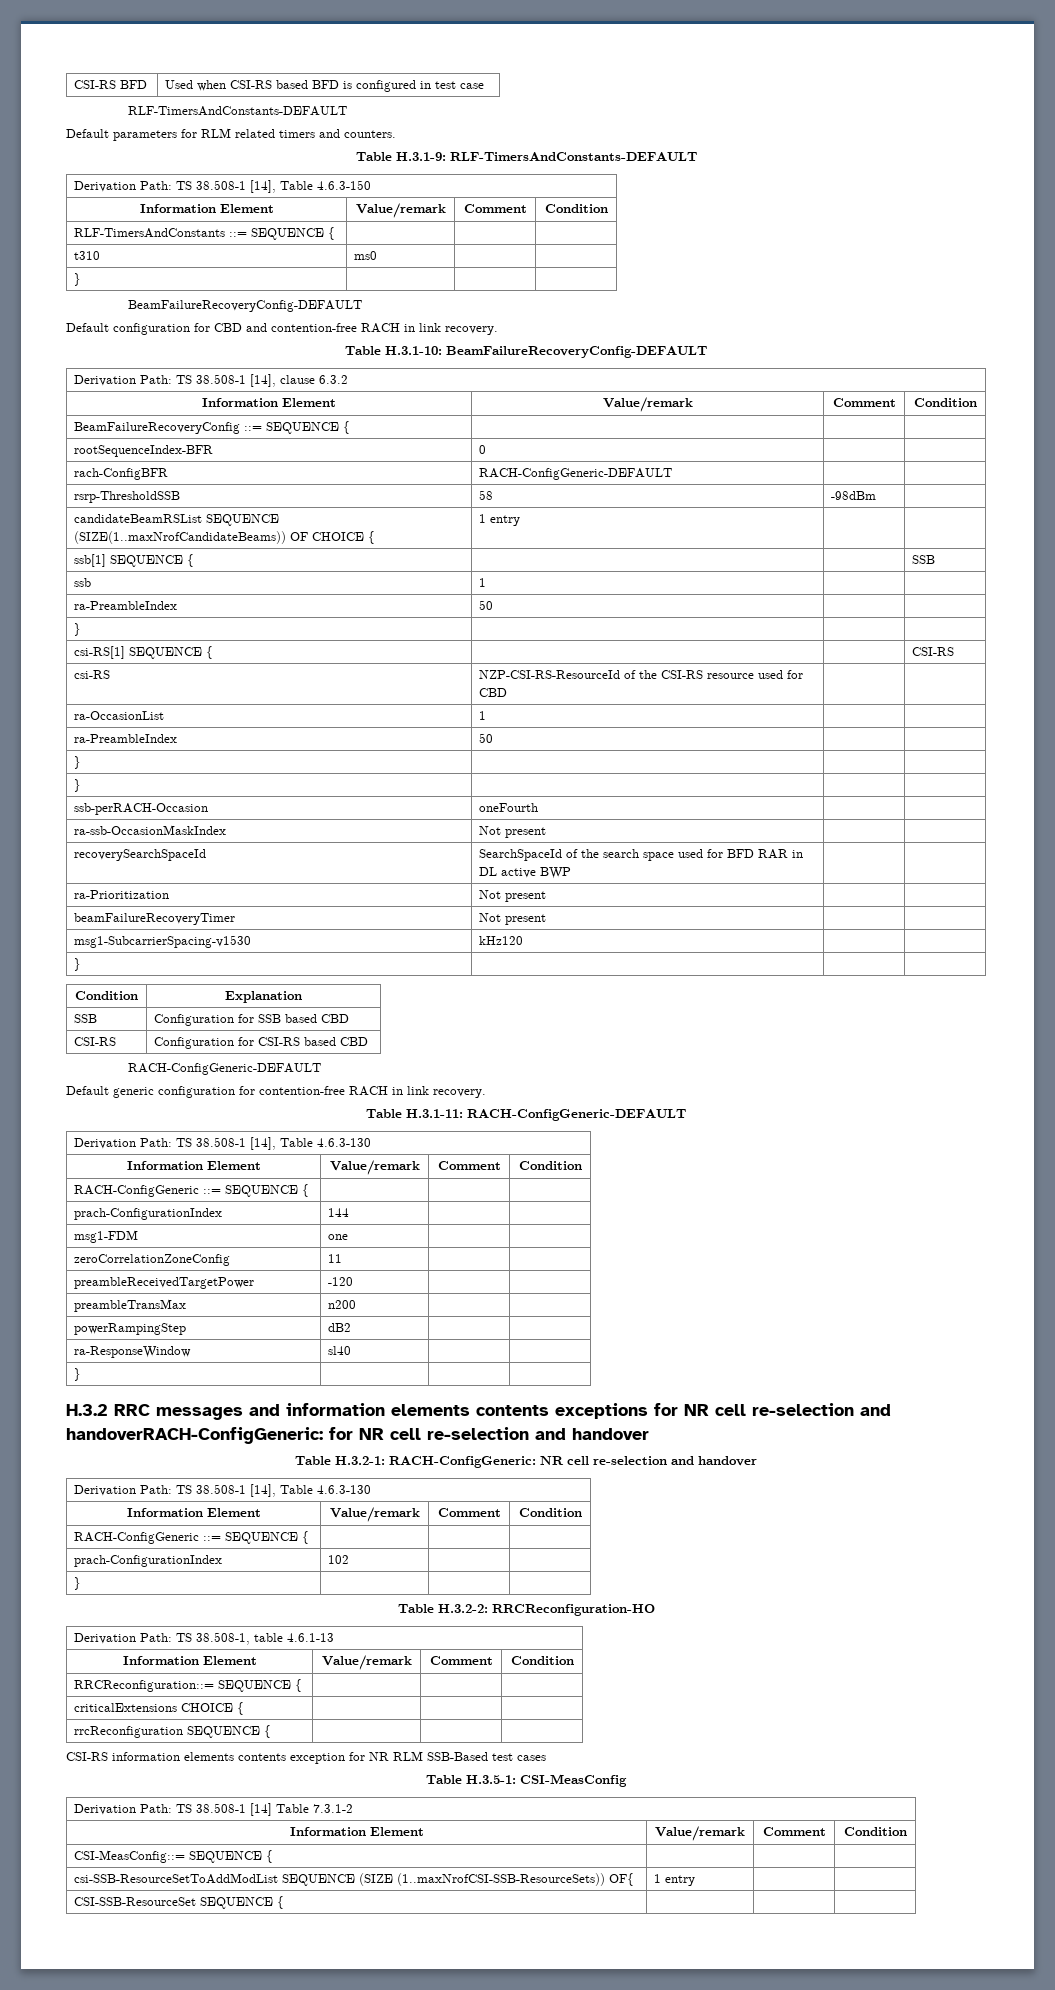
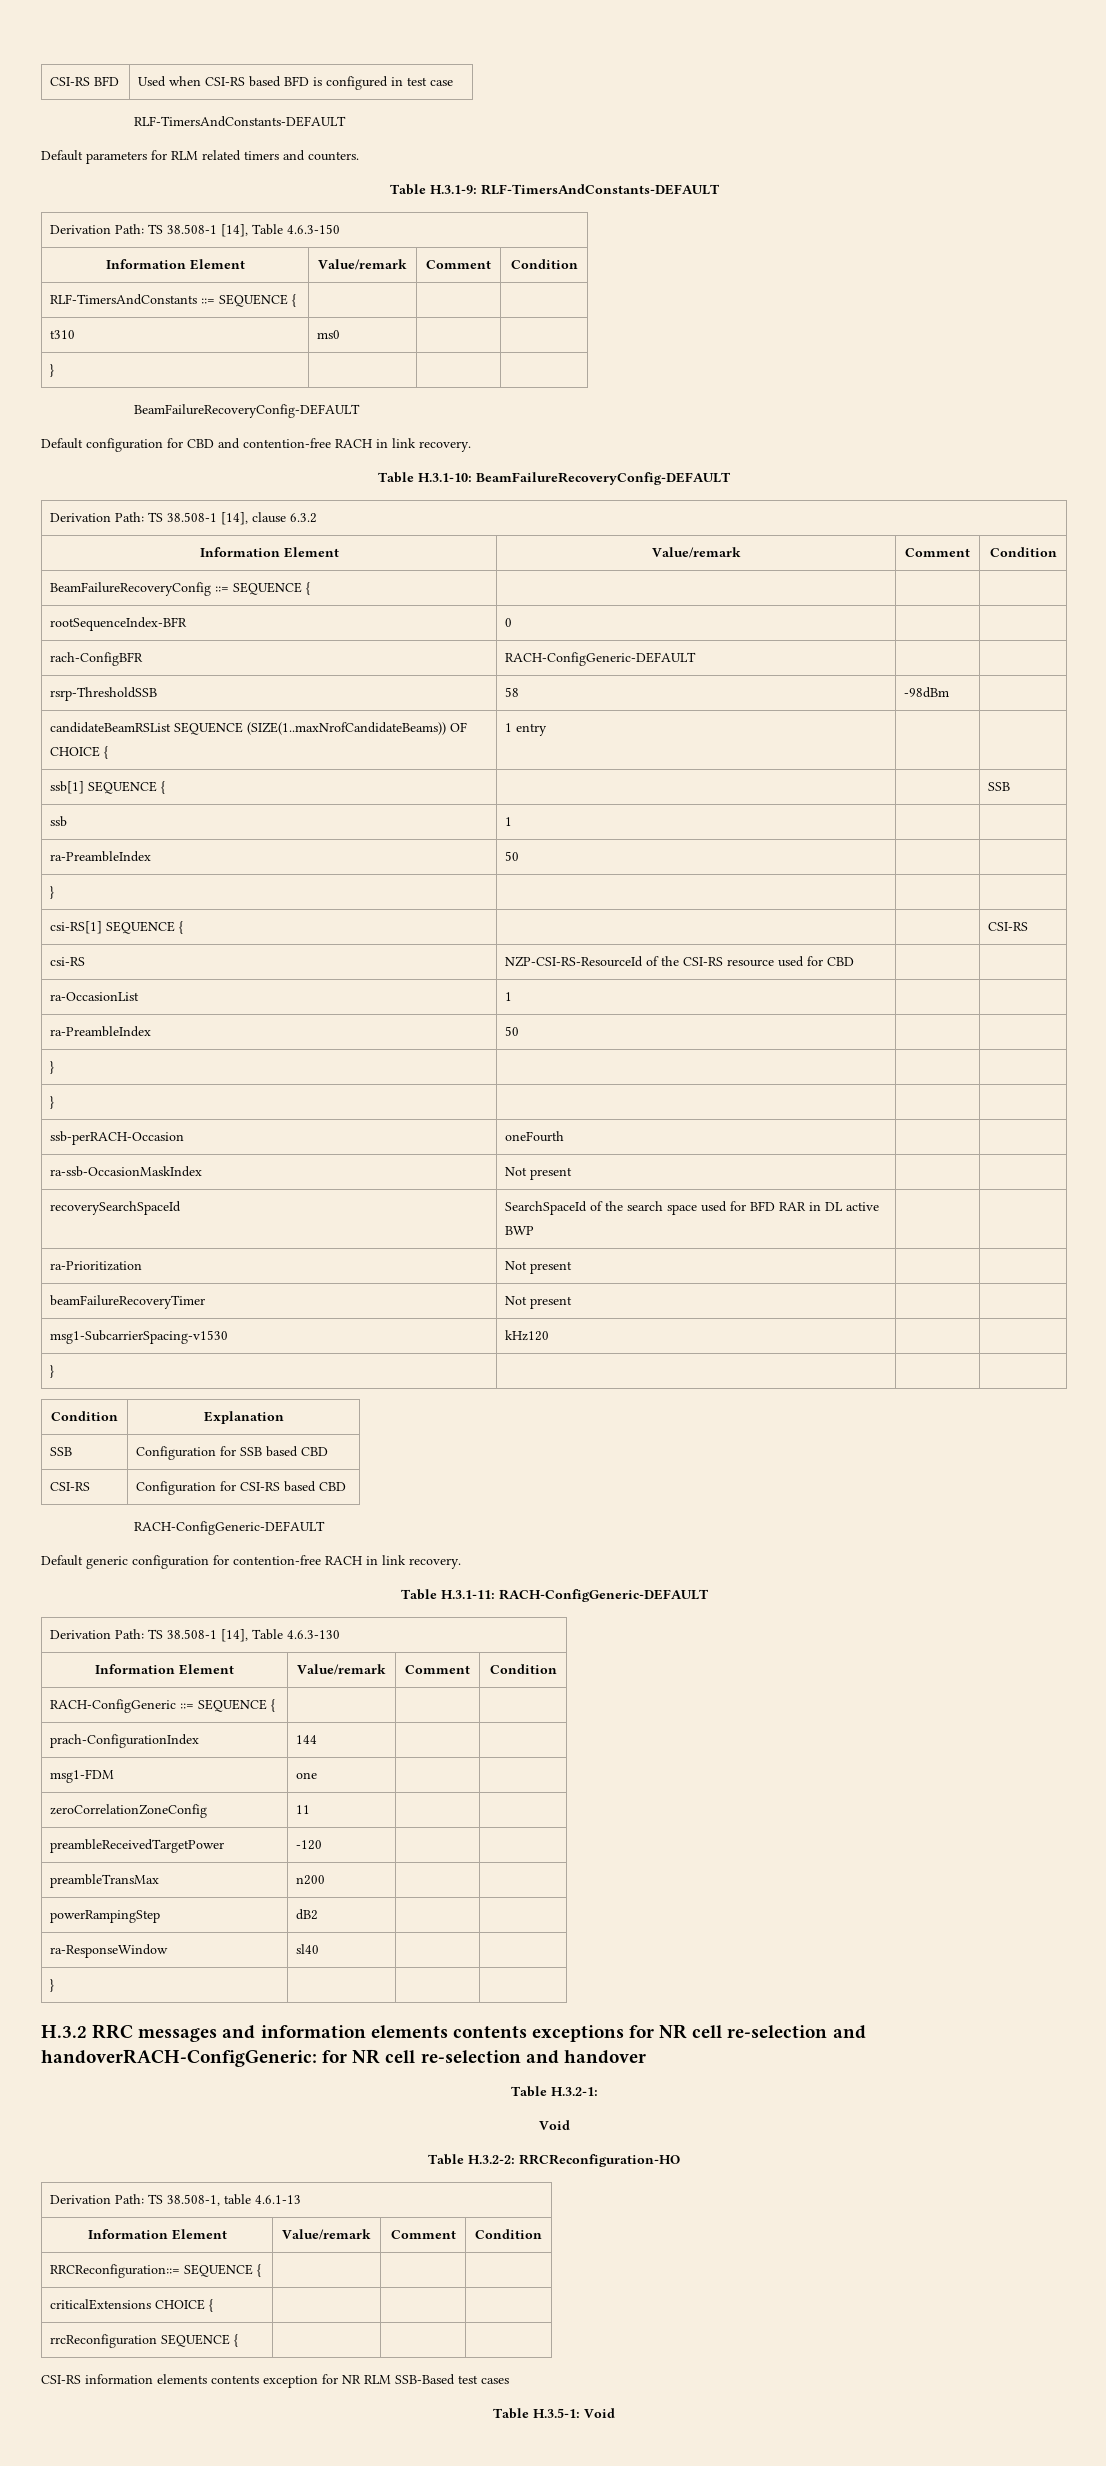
[389,1456,757,1468] [74,1484,372,1497] [126,1508,261,1517] [329,1507,420,1522] [437,1508,501,1517] [518,1508,582,1517] [74,1531,310,1544] [74,1555,223,1567] [328,1555,350,1564] [74,1577,82,1590] RACH-ConfigGeneric: NR cell re-selection and handover // Derivation Path: TS 38.508-1 [14], Table 4.6.3-130 // Information Element | Value/remark | Comment | Condition // RACH-ConfigGeneric ::= SEQUENCE { | | | // prach-ConfigurationIndex | 102 | | // } | | | -> [538,2120,570,2130] // Void
[520,1774,627,1787] [74,1803,354,1816] [289,1827,424,1836] [655,1826,745,1841] [762,1827,826,1836] [843,1827,907,1836] [74,1850,274,1863] [74,1873,635,1886] [654,1874,696,1886] [74,1896,285,1909] CSI-MeasConfig // Derivation Path: TS 38.508-1 [14] Table 7.3.1-2 // Information Element | Value/remark | Comment | Condition // CSI-MeasConfig::= SEQUENCE { | | | // csi-SSB-ResourceSetToAddModList SEQUENCE (SIZE (1..maxNrofCSI-SSB-ResourceSets)) OF{ | 1 entry | | // CSI-SSB-ResourceSet SEQUENCE { | | | -> [584,2408,615,2418] Void

